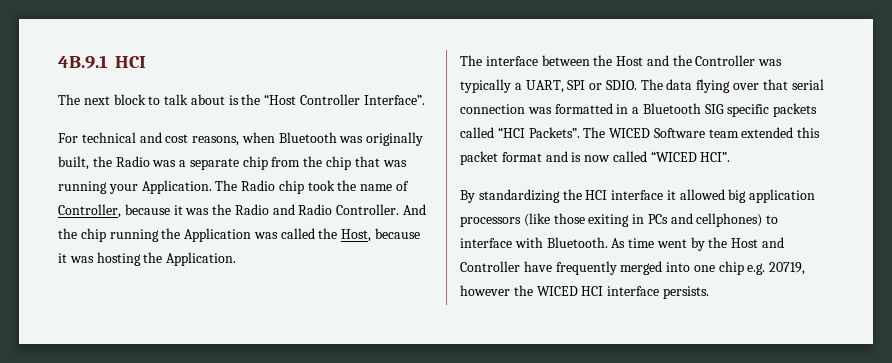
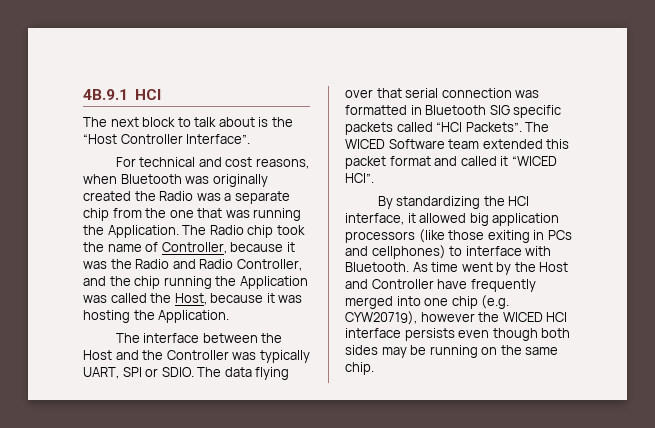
[58,156,89,170] built, -> [83,191,131,201] created
[326,156,352,170] chip -> [169,210,194,218] one
[108,184,138,194] your -> [83,225,104,235] the
[336,204,427,215] Controller. And -> [236,259,302,271] [83,276,106,286] Controller, and
[514,83,522,90] a -> (310, 356) none
[632,107,640,114] a -> (422, 110) none
[571,151,647,162] is now called -> [460,156,509,166] called it
[611,190,664,200] interface -> [345,213,404,225] interface,
[747,262,806,275] e.g. 20719, -> [481,295,510,309] [345,311,417,325] (e.g. CYW20719),
[662,286,709,299] persists. -> [404,328,571,341] [345,345,559,358] [345,362,374,375] persists even though both sides may be running on the same chip.

